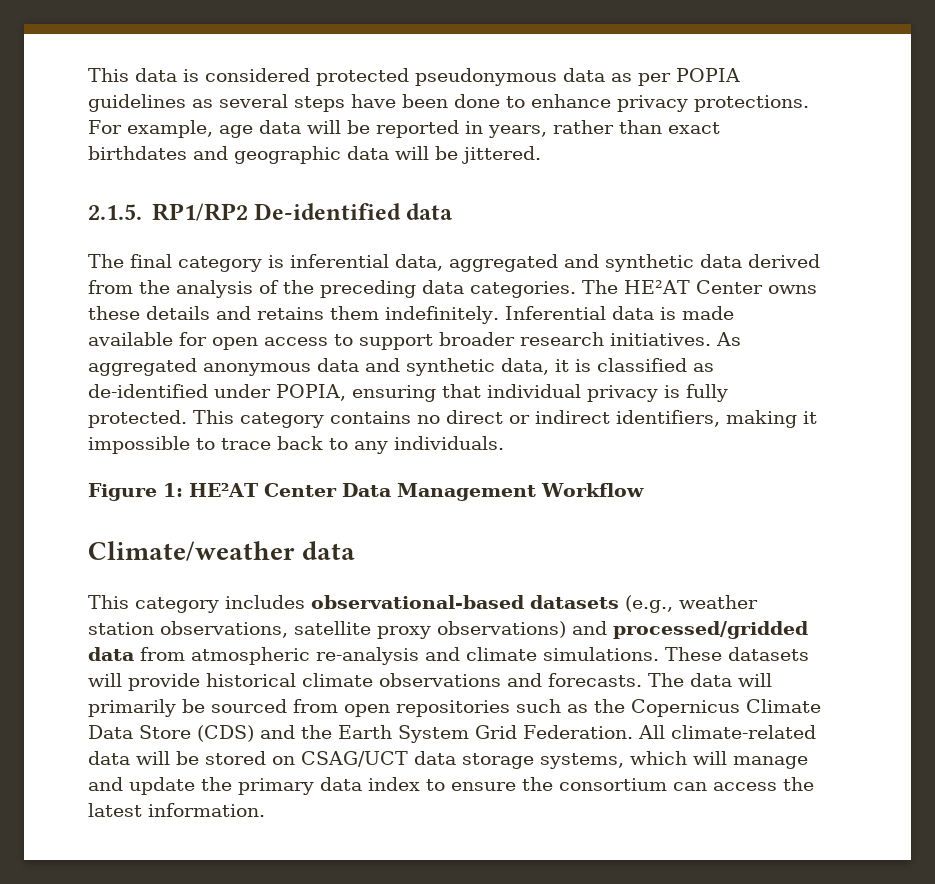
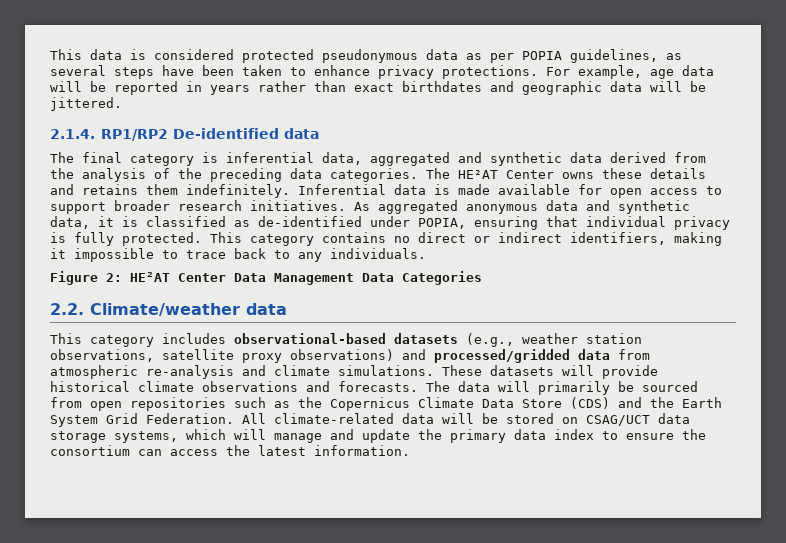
[88,94,186,112] guidelines -> [570,49,658,63] guidelines,
[454,94,500,108] done -> [242,65,282,76] taken
[487,125,547,138] years, -> [210,85,250,95] years
[88,204,142,220] 2.1.5. -> [50,129,95,139] 2.1.4.
[163,483,183,497] 1: -> [106,273,122,282] 2:
[540,483,644,497] Workflow // -> [362,271,482,285] [50,303,84,315] Data Categories // 2.2.

